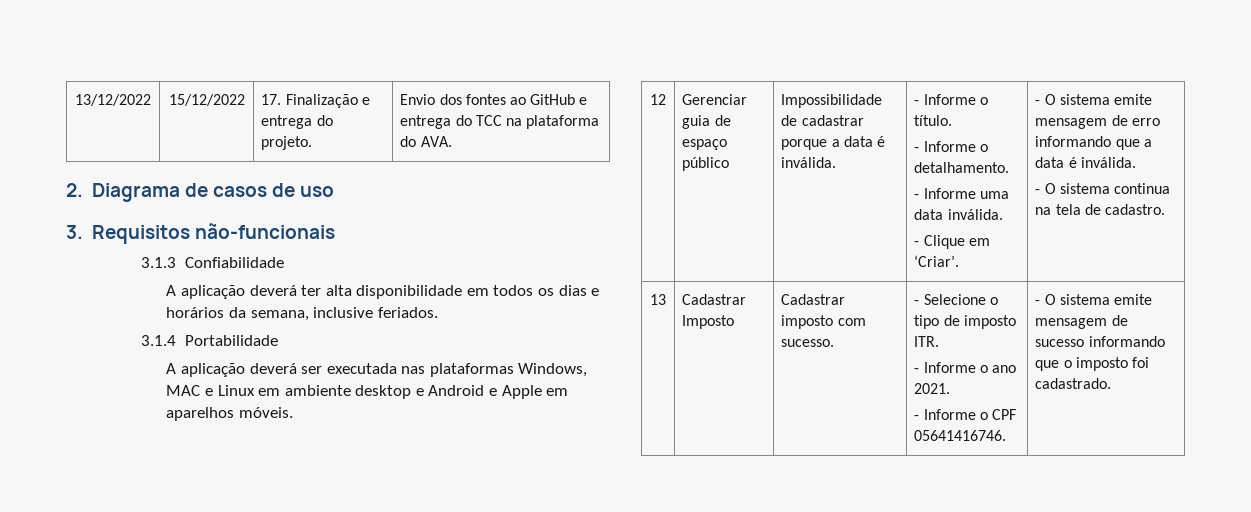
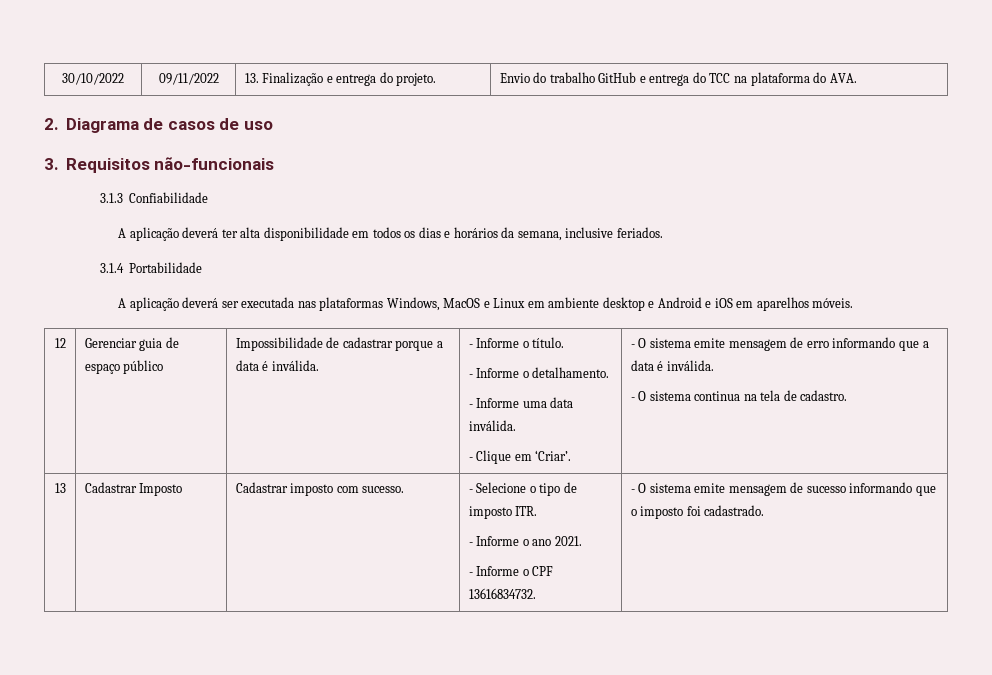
[75,94,151,106] [168,94,245,106] [261,94,282,105] 13/12/2022 | 15/12/2022 | 17. -> [62,73,124,85] [158,73,219,85] [244,73,259,83] 30/10/2022 | 09/11/2022 | 13.
[439,94,526,105] dos fontes ao -> [533,72,595,83] do trabalho
[166,385,201,396] MAC -> [443,298,481,308] MacOS
[501,385,542,399] Apple -> [714,298,733,308] iOS
[914,430,1007,441] 05641416746. -> [468,588,536,599] 13616834732.

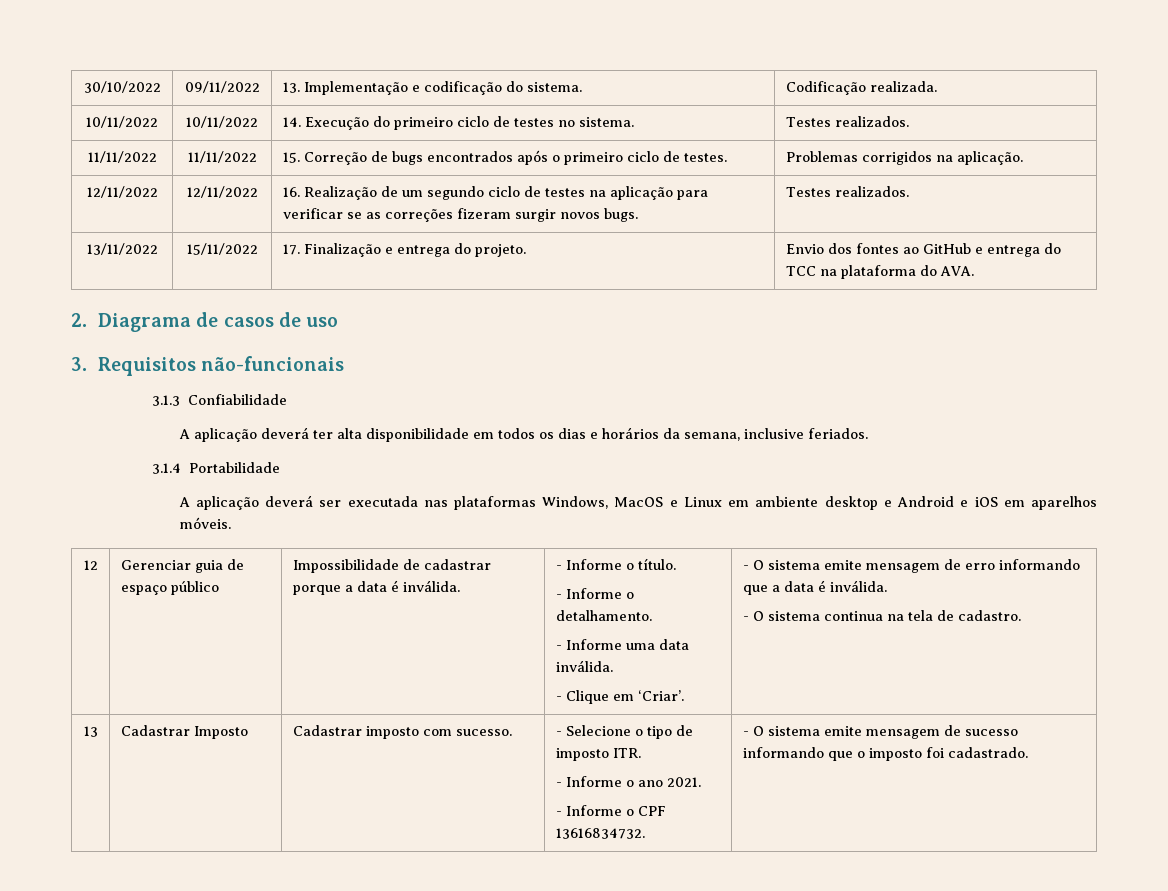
(259, 78) none -> [303,81,582,95] [785,81,937,95] [86,116,158,128] [186,116,258,128] [282,116,634,130] [785,116,909,127] [87,151,157,163] [187,151,257,163] [282,150,727,165] [785,151,1023,165] [86,186,158,198] [186,186,258,198] [282,186,708,200] [282,208,638,222] [785,186,909,197] [86,243,158,255] [186,243,258,255] [282,244,300,255] Implementação e codificação do sistema. | Codificação realizada. // 10/11/2022 | 10/11/2022 | 14. Execução do primeiro ciclo de testes no sistema. | Testes realizados. // 11/11/2022 | 11/11/2022 | 15. Correção de bugs encontrados após o primeiro ciclo de testes. | Problemas corrigidos na aplicação. // 12/11/2022 | 12/11/2022 | 16. Realização de um segundo ciclo de testes na aplicação para verificar se as correções fizeram surgir novos bugs. | Testes realizados. // 13/11/2022 | 15/11/2022 | 17.
[533,72,595,83] do trabalho -> [827,243,919,254] dos fontes ao

